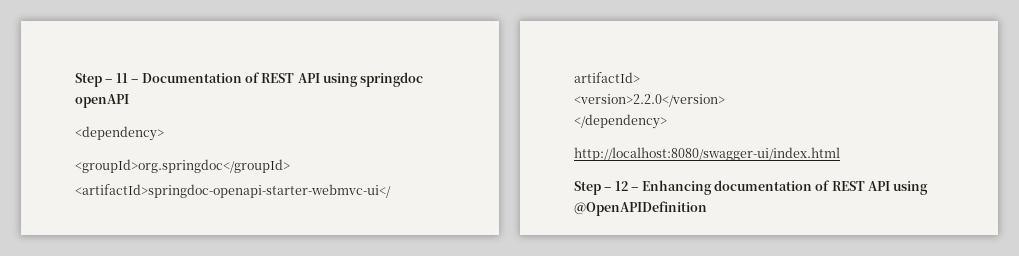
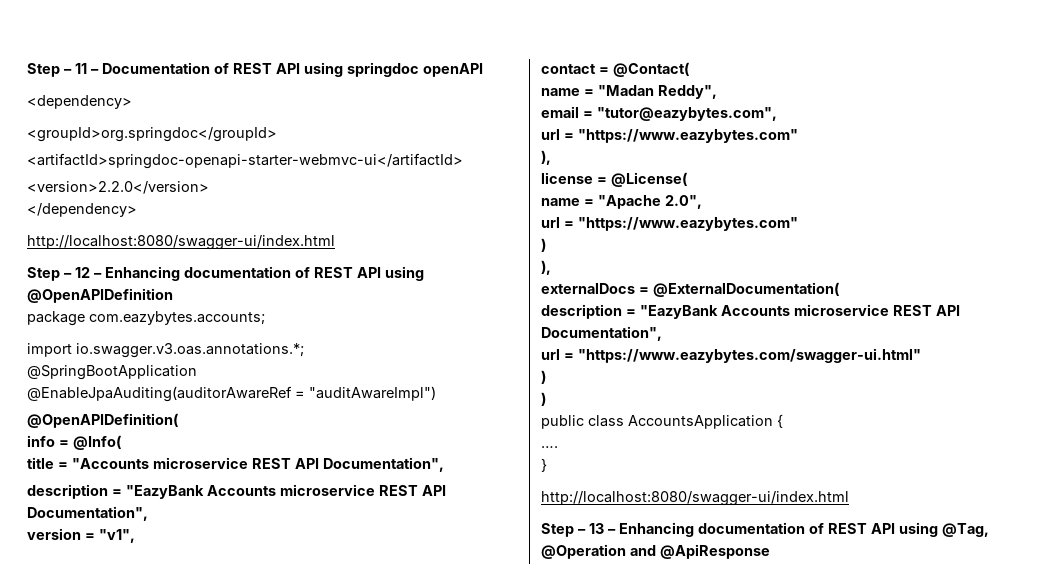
(707, 208) none -> [27,311,265,326] [27,343,304,358] [27,365,197,380] [27,386,436,402] [27,413,178,428] [27,435,121,450] [27,457,444,472] [27,484,446,499] [27,506,148,521] [27,528,135,543] [541,62,689,77] [541,85,717,99] [541,106,777,121] [541,129,798,143] [541,150,551,165] [541,172,687,187] [541,195,702,209] [541,217,798,231] [541,238,546,252] [541,260,551,275] [541,282,839,297] [541,304,960,319] [541,326,662,341] [541,348,921,363] [541,370,546,384] [541,392,546,406] [541,414,783,429] [541,446,558,448] [541,458,547,472] [541,491,849,506] [541,522,989,537] [541,544,770,559] // package com.eazybytes.accounts; // import io.swagger.v3.oas.annotations.*; // @SpringBootApplication // @EnableJpaAuditing(auditorAwareRef = "auditAwareImpl") // @OpenAPIDefinition( // info = @Info( // title = "Accounts microservice REST API Documentation", // description = "EazyBank Accounts microservice REST API Documentation", // version = "v1", // contact = @Contact( // name = "Madan Reddy", // email = "tutor@eazybytes.com", // url = "https://www.eazybytes.com" // ), // license = @License( // name = "Apache 2.0", // url = "https://www.eazybytes.com" // ) // ), // externalDocs = @ExternalDocumentation( // description = "EazyBank Accounts microservice REST API Documentation", // url = "https://www.eazybytes.com/swagger-ui.html" // ) // ) // public class AccountsApplication { // …. // } // http://localhost:8080/swagger-ui/index.html // Step – 13 – Enhancing documentation of REST API using @Tag, @Operation and @ApiResponse

